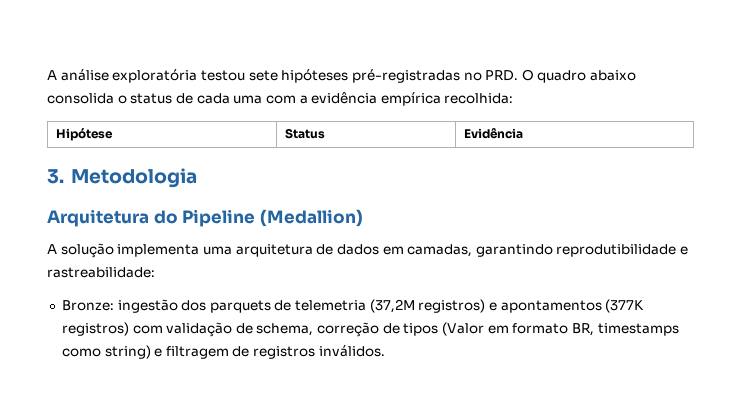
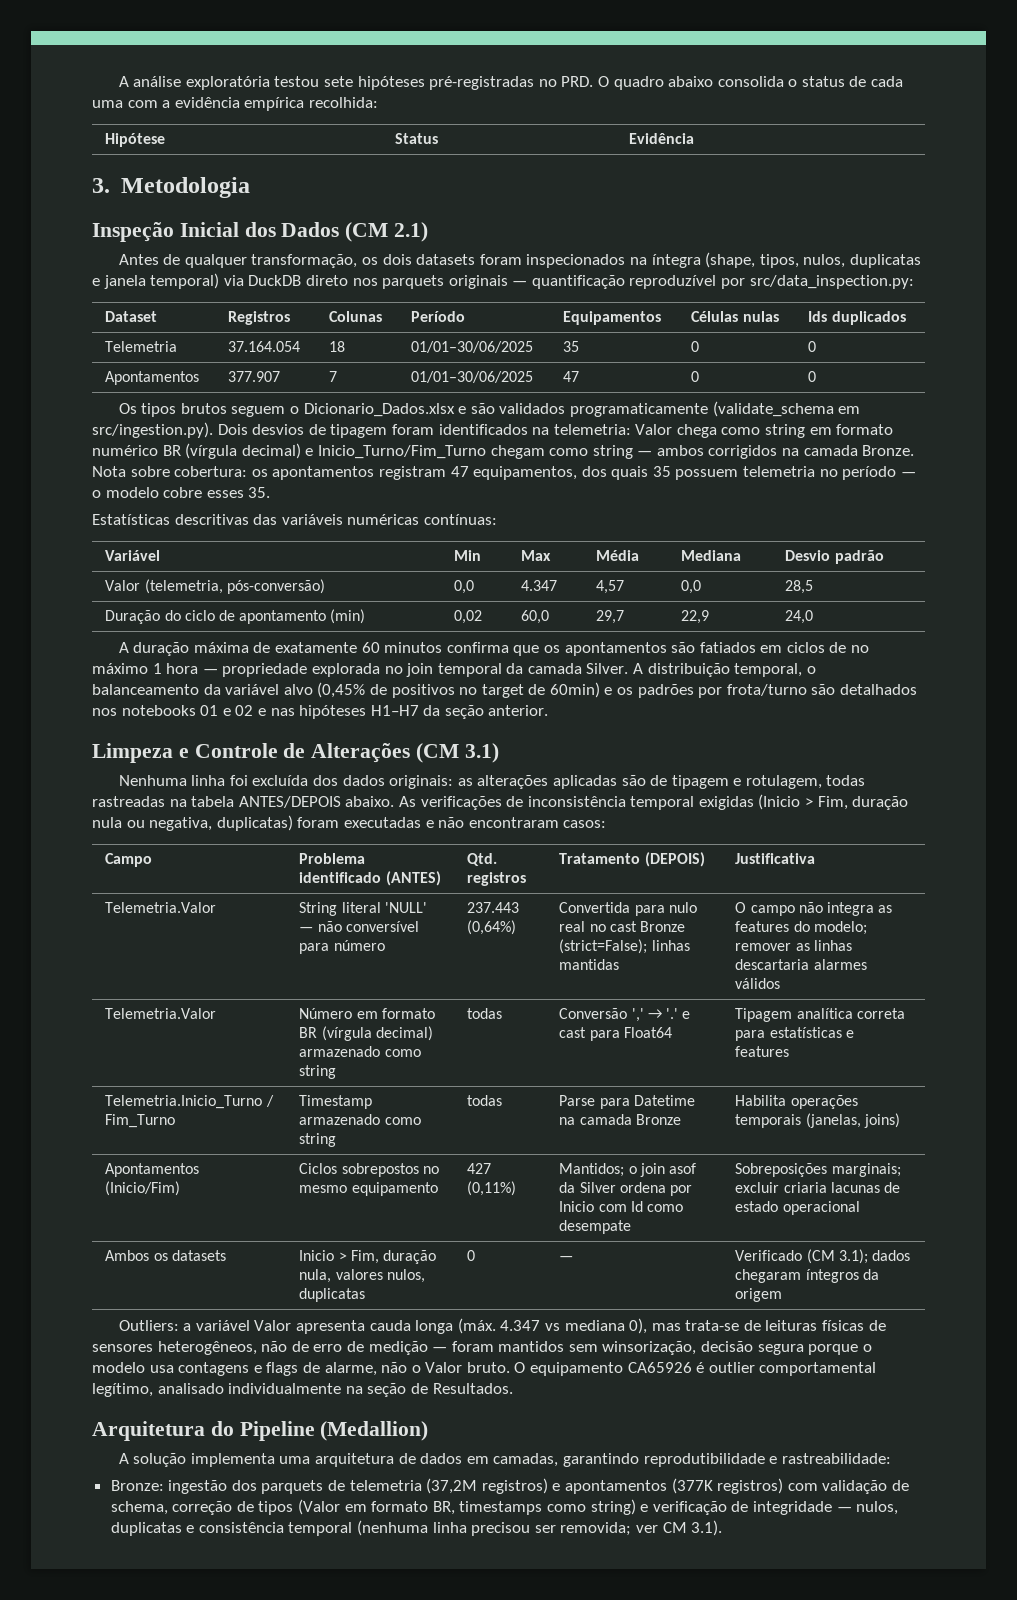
(198, 178) none -> [92,222,429,242] [118,252,921,268] [92,273,914,289] [105,311,158,322] [228,311,291,325] [329,311,383,322] [411,311,466,322] [563,311,662,325] [691,311,779,322] [808,311,906,325] [105,341,178,352] [228,341,301,352] [329,341,346,352] [411,341,534,353] [563,341,580,352] [691,341,700,352] [808,341,817,352] [105,371,200,385] [228,371,281,382] [329,371,338,382] [411,371,534,383] [563,371,580,382] [691,371,700,382] [808,371,817,382] [118,401,861,417] [92,422,894,438] [92,443,915,459] [92,466,916,480] [92,487,271,498] [92,514,497,525] [105,550,161,561] [454,550,482,561] [521,550,552,561] [596,550,640,561] [681,550,742,561] [785,550,884,564] [105,579,325,594] [454,580,475,594] [521,580,558,591] [596,580,625,594] [681,580,702,594] [785,580,814,594] [105,609,366,624] [454,610,483,624] [521,610,550,624] [596,610,625,624] [681,610,710,624] [785,610,814,624] [118,642,870,656] [92,663,816,677] [92,682,918,698] [92,705,549,719] [92,743,499,763] [118,775,866,789] [92,794,909,810] [92,815,607,831] [105,853,153,867] [299,853,366,864] [299,871,441,886] [467,853,498,866] [467,872,527,886] [559,852,705,867] [735,853,816,864] [105,902,217,913] [299,902,427,916] [299,921,419,932] [299,940,385,954] [467,902,520,913] [467,920,517,935] [559,902,697,916] [559,921,685,932] [559,939,690,954] [559,959,620,970] [735,902,893,916] [735,921,867,935] [735,940,852,951] [735,959,867,970] [735,978,781,989] [105,1008,217,1019] [299,1008,435,1019] [299,1026,433,1041] [299,1046,421,1057] [299,1065,337,1079] [467,1008,503,1019] [559,1008,691,1022] [559,1027,672,1041] [735,1008,905,1022] [735,1027,854,1041] [735,1046,790,1057] [105,1095,274,1109] [105,1114,176,1128] [299,1095,373,1109] [299,1114,421,1125] [299,1133,337,1147] [467,1095,503,1106] [559,1095,695,1109] [559,1114,681,1125] [735,1095,858,1109] [735,1113,900,1128] [105,1163,200,1177] [105,1181,181,1196] [299,1163,439,1177] [299,1182,438,1196] [467,1163,492,1174] [467,1181,517,1196] [559,1163,696,1177] [559,1182,692,1196] [559,1201,683,1212] [559,1220,632,1234] [735,1163,901,1177] [735,1182,900,1193] [735,1201,860,1215] [105,1250,226,1261] [299,1250,436,1264] [299,1269,425,1283] [299,1288,366,1302] [467,1250,476,1261] [559,1256,574,1261] [735,1249,910,1264] [735,1269,879,1283] [735,1288,783,1302] [118,1318,886,1334] [92,1341,872,1355] [92,1362,877,1376] [92,1383,513,1397] // Inspeção Inicial dos Dados (CM 2.1) // Antes de qualquer transformação, os dois datasets foram inspecionados na íntegra (shape, tipos, nulos, duplicatas e janela temporal) via DuckDB direto nos parquets originais — quantificação reproduzível por src/data_inspection.py: // Dataset | Registros | Colunas | Período | Equipamentos | Células nulas | Ids duplicados // Telemetria | 37.164.054 | 18 | 01/01–30/06/2025 | 35 | 0 | 0 // Apontamentos | 377.907 | 7 | 01/01–30/06/2025 | 47 | 0 | 0 // Os tipos brutos seguem o Dicionario_Dados.xlsx e são validados programaticamente (validate_schema em src/ingestion.py). Dois desvios de tipagem foram identificados na telemetria: Valor chega como string em formato numérico BR (vírgula decimal) e Inicio_Turno/Fim_Turno chegam como string — ambos corrigidos na camada Bronze. Nota sobre cobertura: os apontamentos registram 47 equipamentos, dos quais 35 possuem telemetria no período — o modelo cobre esses 35. // Estatísticas descritivas das variáveis numéricas contínuas: // Variável | Min | Max | Média | Mediana | Desvio padrão // Valor (telemetria, pós-conversão) | 0,0 | 4.347 | 4,57 | 0,0 | 28,5 // Duração do ciclo de apontamento (min) | 0,02 | 60,0 | 29,7 | 22,9 | 24,0 // A duração máxima de exatamente 60 minutos confirma que os apontamentos são fatiados em ciclos de no máximo 1 hora — propriedade explorada no join temporal da camada Silver. A distribuição temporal, o balanceamento da variável alvo (0,45% de positivos no target de 60min) e os padrões por frota/turno são detalhados nos notebooks 01 e 02 e nas hipóteses H1–H7 da seção anterior. // Limpeza e Controle de Alterações (CM 3.1) // Nenhuma linha foi excluída dos dados originais: as alterações aplicadas são de tipagem e rotulagem, todas rastreadas na tabela ANTES/DEPOIS abaixo. As verificações de inconsistência temporal exigidas (Inicio > Fim, duração nula ou negativa, duplicatas) foram executadas e não encontraram casos: // Campo | Problema identificado (ANTES) | Qtd. registros | Tratamento (DEPOIS) | Justificativa // Telemetria.Valor | String literal 'NULL' — não conversível para número | 237.443 (0,64%) | Convertida para nulo real no cast Bronze (strict=False); linhas mantidas | O campo não integra as features do modelo; remover as linhas descartaria alarmes válidos // Telemetria.Valor | Número em formato BR (vírgula decimal) armazenado como string | todas | Conversão ',' → '.' e cast para Float64 | Tipagem analítica correta para estatísticas e features // Telemetria.Inicio_Turno / Fim_Turno | Timestamp armazenado como string | todas | Parse para Datetime na camada Bronze | Habilita operações temporais (janelas, joins) // Apontamentos (Inicio/Fim) | Ciclos sobrepostos no mesmo equipamento | 427 (0,11%) | Mantidos; o join asof da Silver ordena por Inicio com Id como desempate | Sobreposições marginais; excluir criaria lacunas de estado operacional // Ambos os datasets | Inicio > Fim, duração nula, valores nulos, duplicatas | 0 | — | Verificado (CM 3.1); dados chegaram íntegros da origem // Outliers: a variável Valor apresenta cauda longa (máx. 4.347 vs mediana 0), mas trata-se de leituras físicas de sensores heterogêneos, não de erro de medição — foram mantidos sem winsorização, decisão segura porque o modelo usa contagens e flags de alarme, não o Valor bruto. O equipamento CA65926 é outlier comportamental legítimo, analisado individualmente na seção de Resultados.
[165,345,385,359] filtragem de registros inválidos. -> [652,1501,899,1515] [110,1520,723,1536] verificação de integridade — nulos, duplicatas e consistência temporal (nenhuma linha precisou ser removida; ver CM 3.1).

